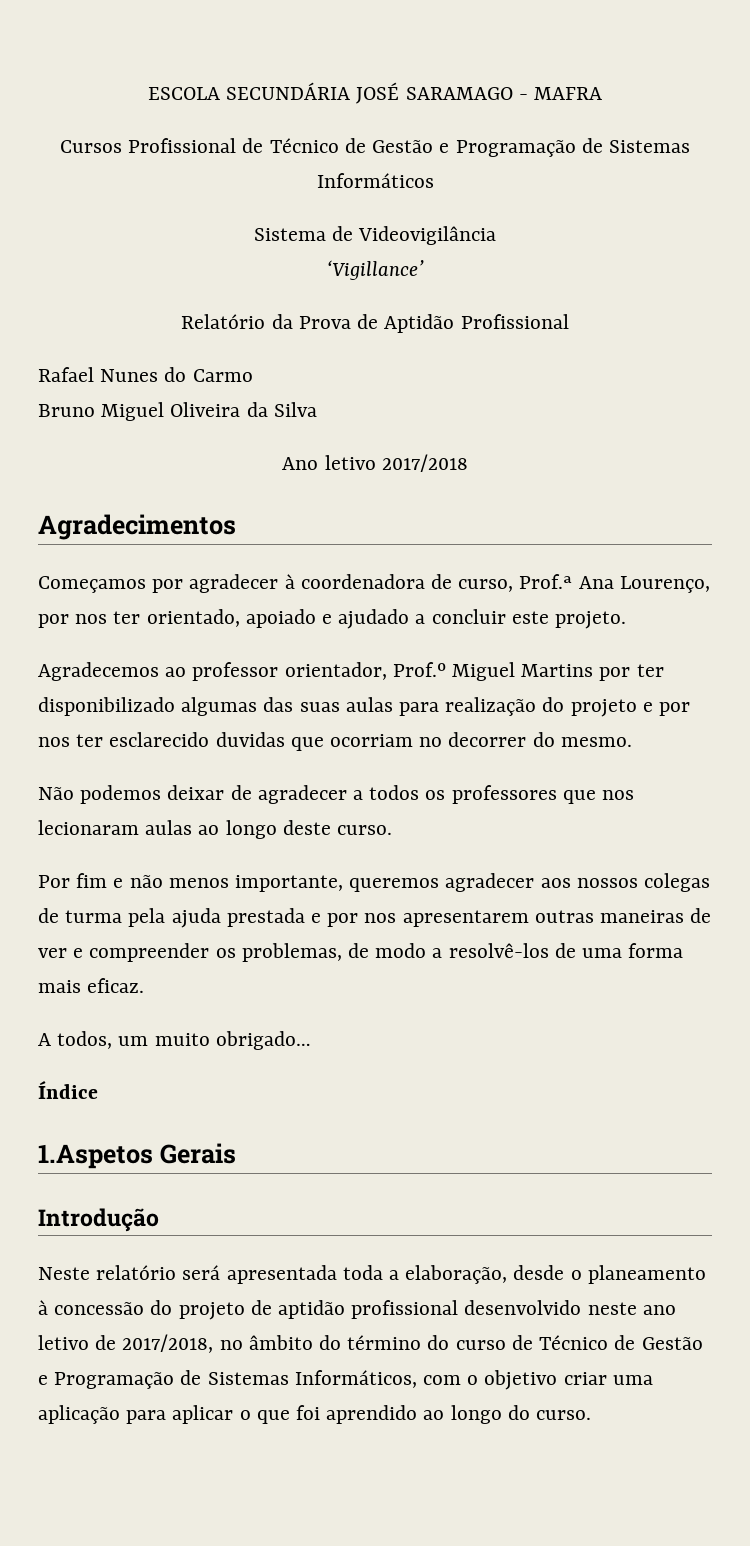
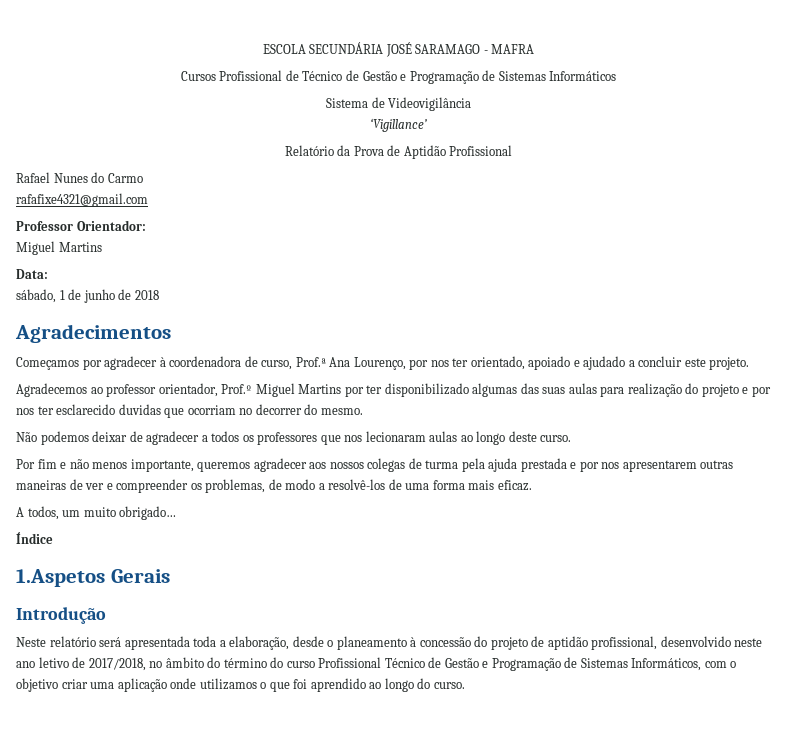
[38,402,317,421] [282,454,468,472] Bruno Miguel Oliveira da Silva // Ano letivo 2017/2018 -> [16,193,148,207] [16,220,146,231] [16,241,102,255] [16,269,48,279] [16,289,159,303] rafafixe4321@gmail.com // Professor Orientador: // Miguel Martins // Data: // sábado, 1 de junho de 2018
[351,1300,459,1319] profissional -> [591,636,658,650] profissional,
[511,1335,533,1350] de -> [318,657,382,668] Profissional
[126,1405,234,1424] para aplicar -> [170,678,257,690] onde utilizamos

